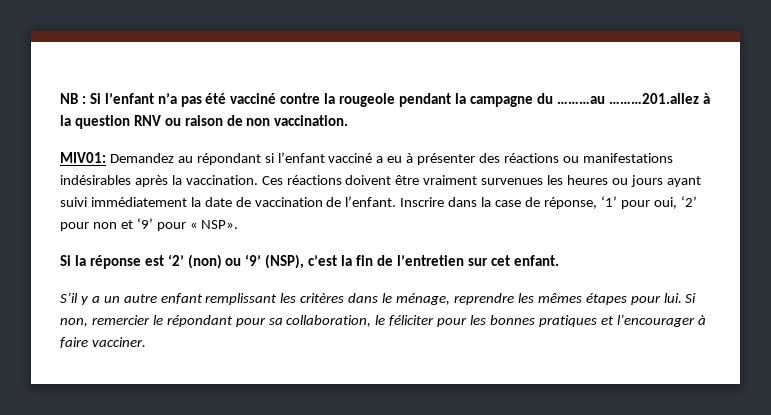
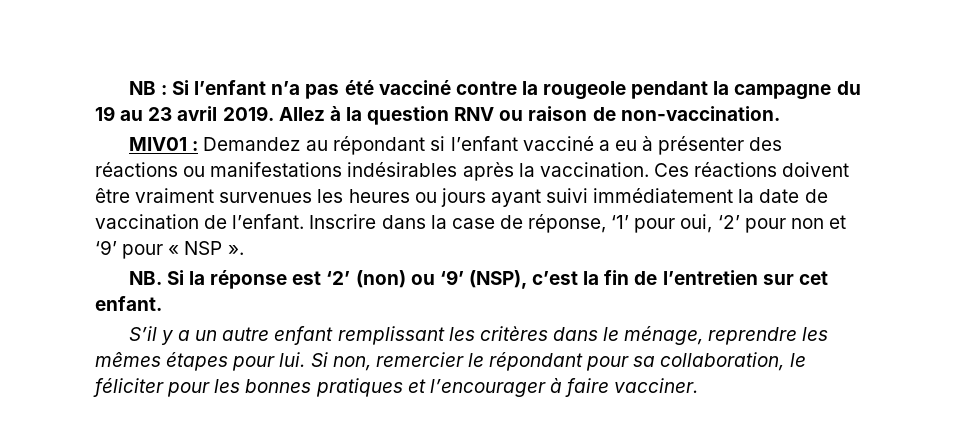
[556,93,699,104] ………au ………201.allez -> [95,106,325,121] 19 au 23 avril 2019. Allez
[246,115,349,126] [60,152,106,163] non vaccination. // MIV01: -> [620,106,780,121] [128,137,198,151] non-vaccination. // MIV01 :
[201,220,239,229] NSP». // -> [184,241,244,255] [128,271,162,285] NSP ». // NB.

